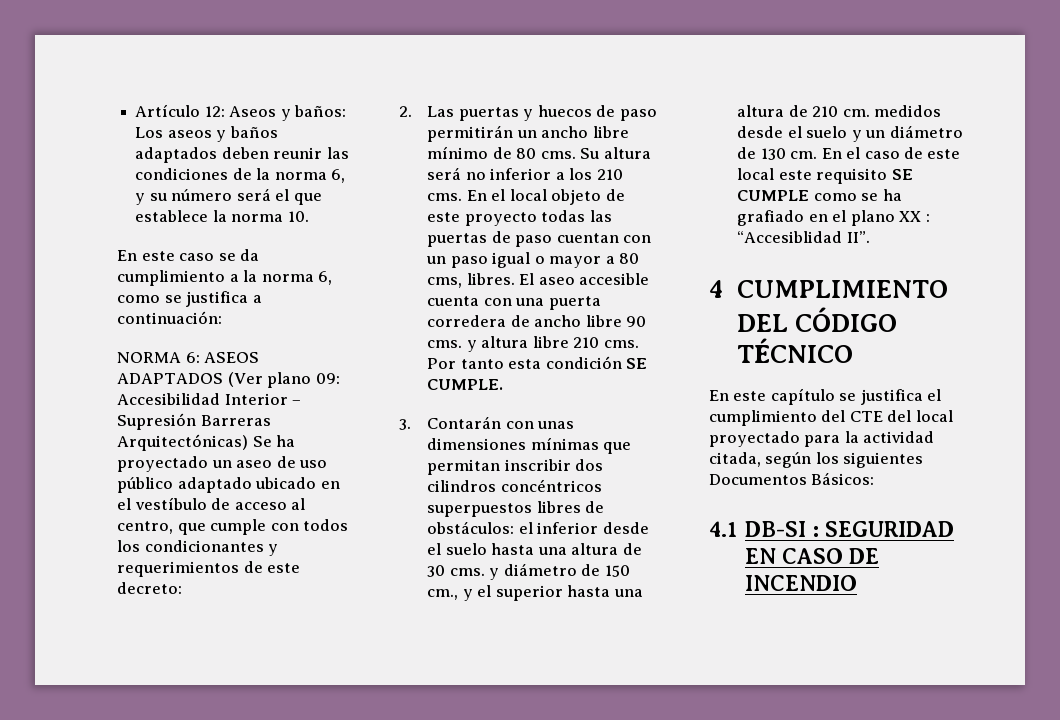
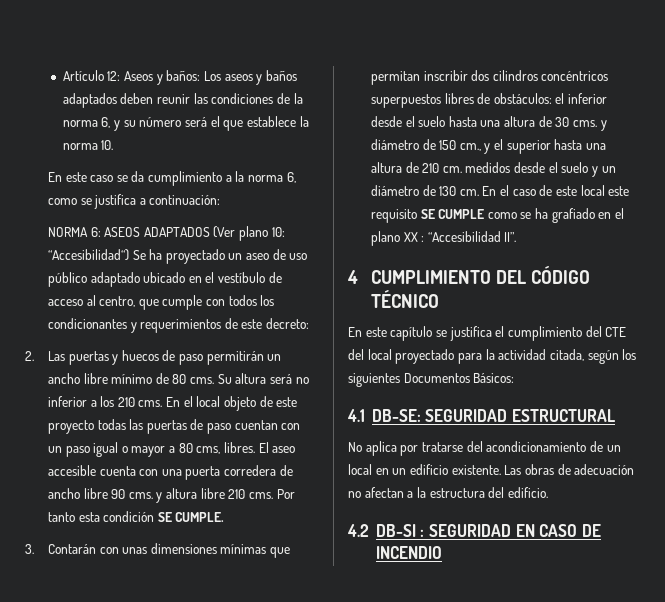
[315,373,340,384] [117,393,302,405] [117,413,271,430] [117,434,249,451] 09: Accesibilidad Interior – Supresión Barreras Arquitectónicas) -> [271,227,285,237] [47,249,129,261] 10: “Accesibilidad“)
[737,231,843,243] “Accesiblidad -> [427,231,501,242] “Accesibilidad
(737, 529) none -> [371,409,616,422] [348,441,621,456] [348,464,635,475] [348,487,548,498] [347,524,369,537] DB-SE: SEGURIDAD ESTRUCTURAL // No aplica por tratarse del acondicionamiento de un local en un edificio existente. Las obras de adecuación no afectan a la estructura del edificio. // 4.2

